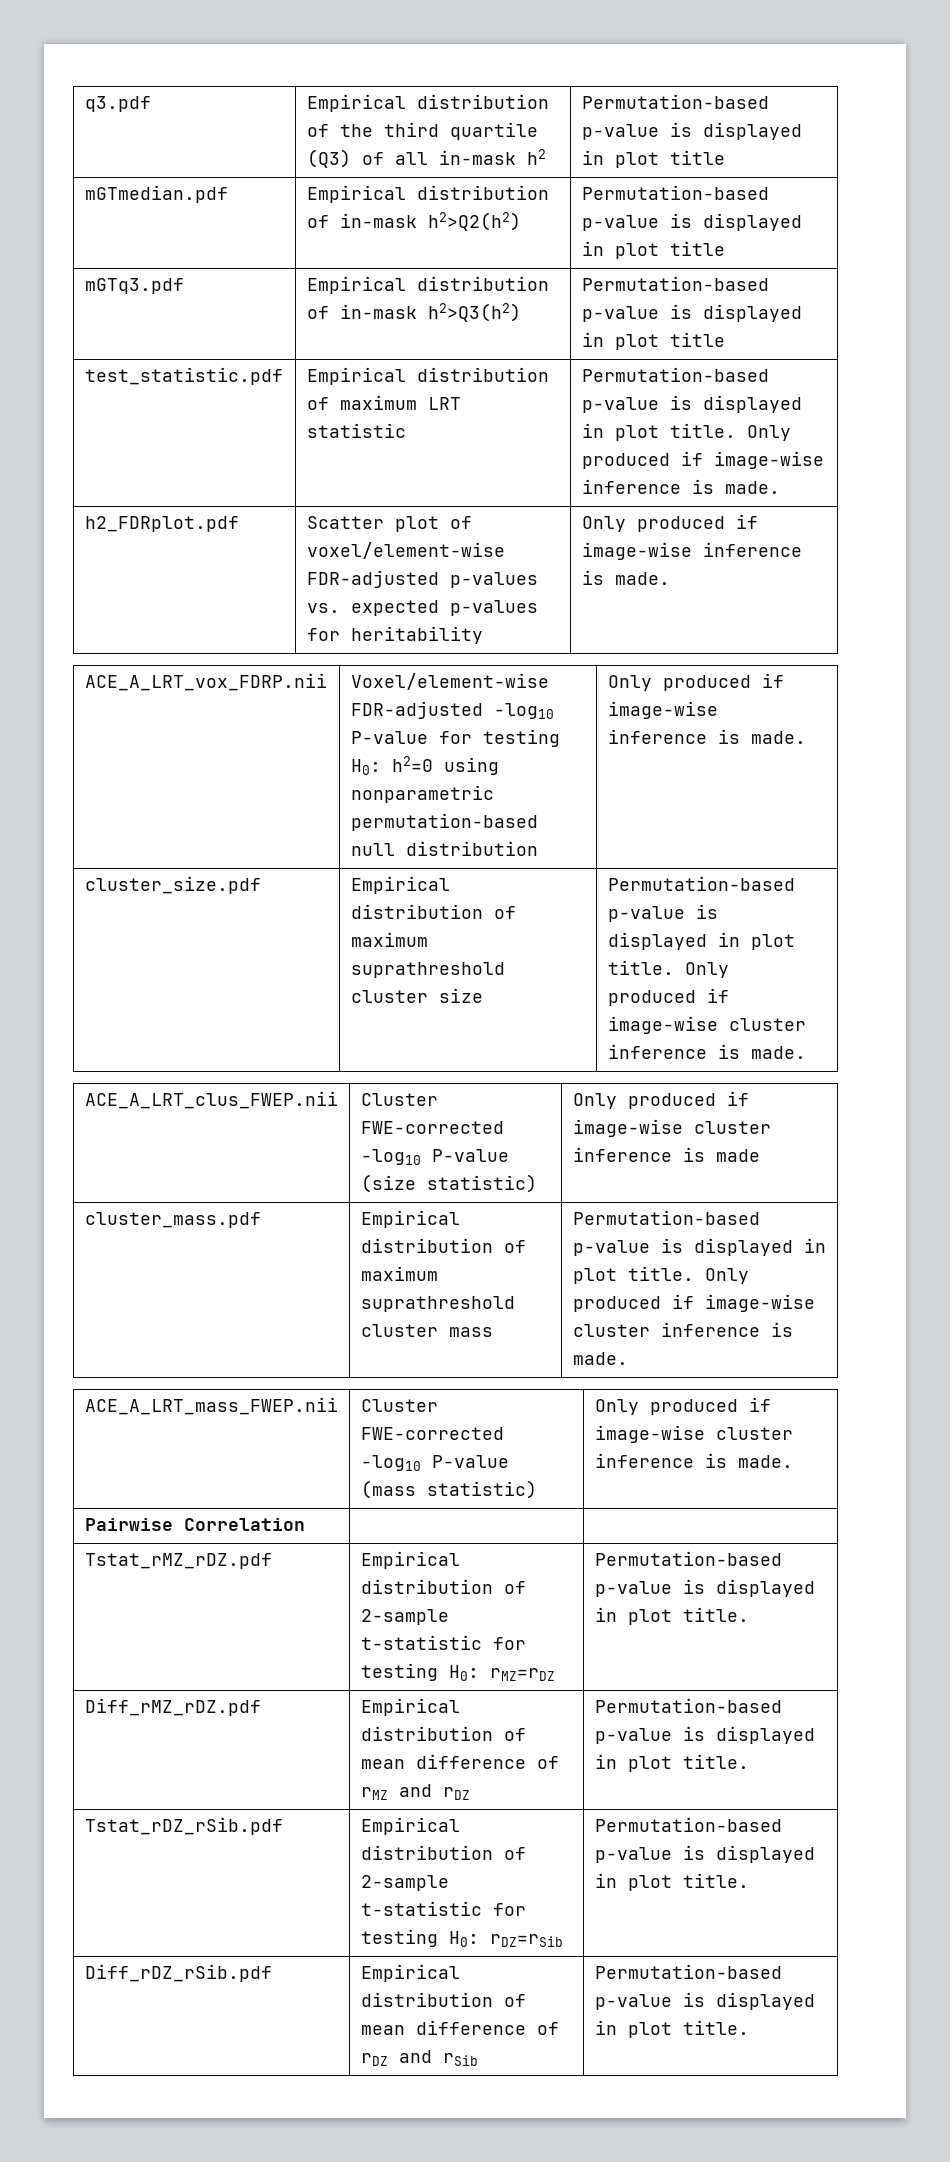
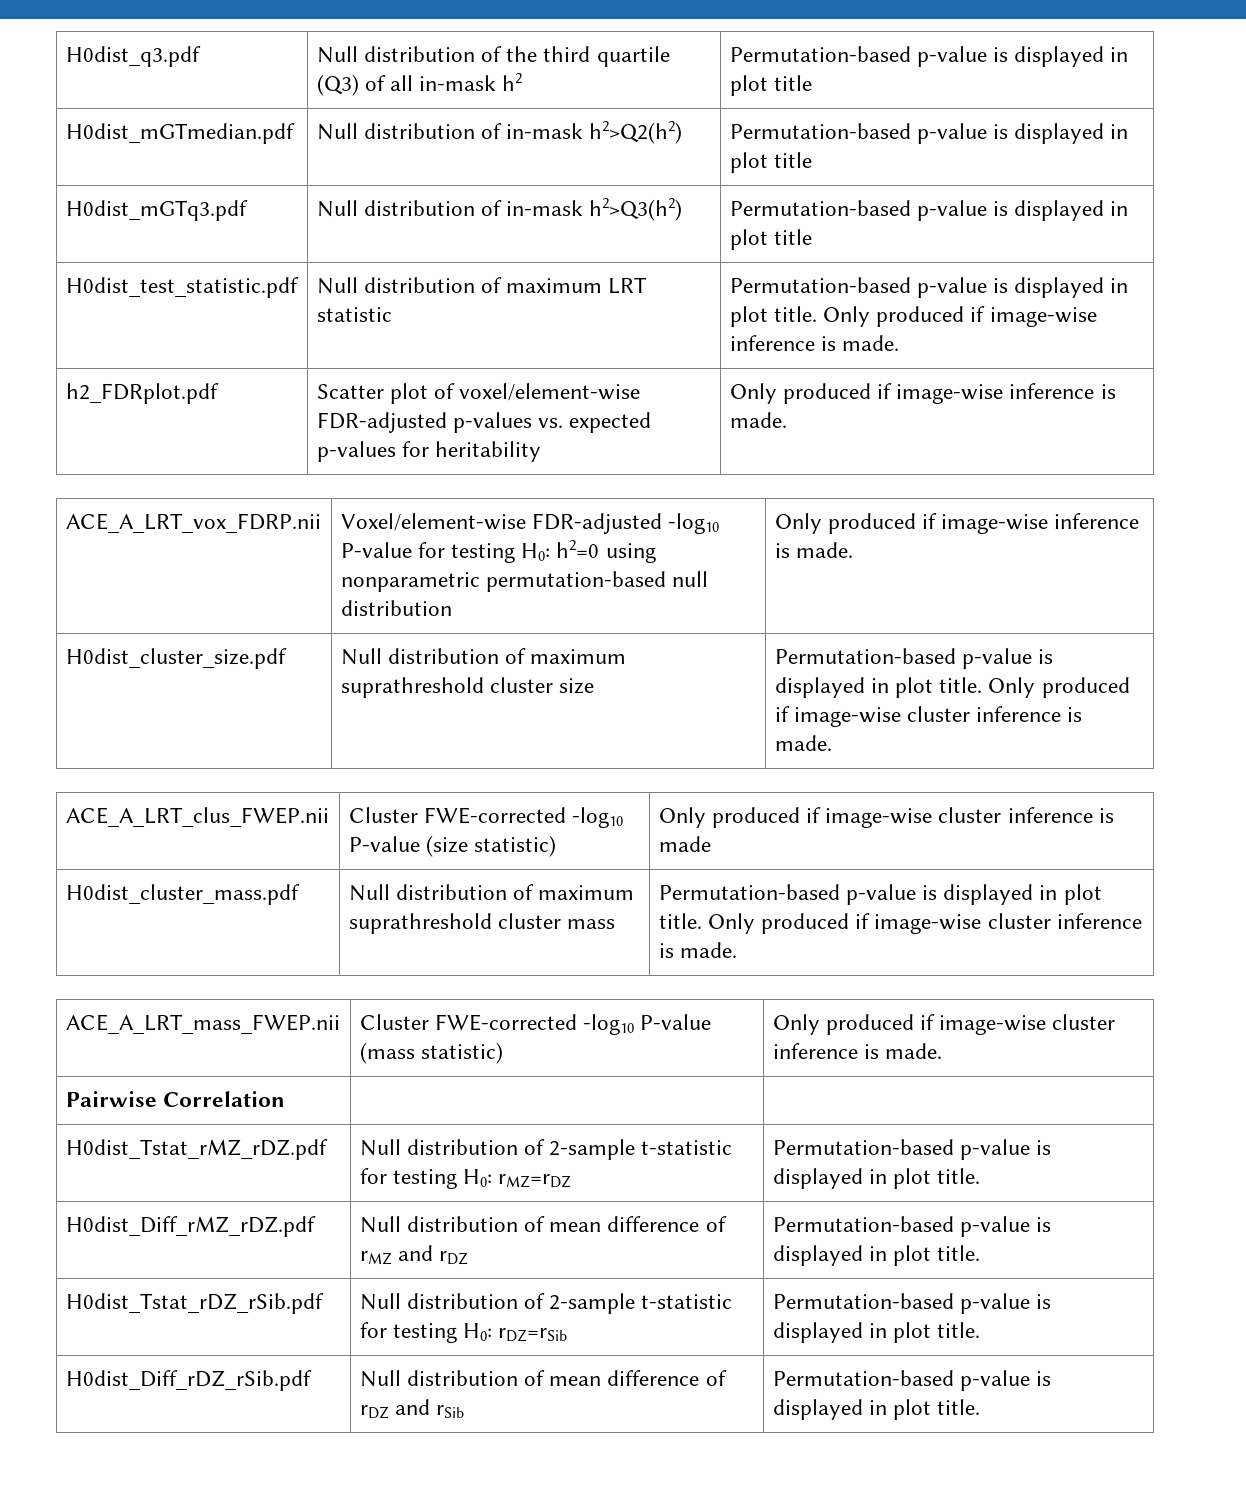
[84,96,151,112] [306,94,406,112] q3.pdf | Empirical -> [65,46,201,67] [316,46,358,63] H0dist_q3.pdf | Null
[84,185,228,203] [306,185,406,203] mGTmedian.pdf | Empirical -> [65,123,295,144] [316,123,358,140] H0dist_mGTmedian.pdf | Null
[84,278,184,294] [306,276,406,294] mGTq3.pdf | Empirical -> [65,200,248,221] [316,200,358,217] H0dist_mGTq3.pdf | Null
[84,367,283,385] [306,367,406,385] test_statistic.pdf | Empirical -> [65,277,299,298] [316,277,358,294] H0dist_test_statistic.pdf | Null
[84,876,261,894] [350,876,450,894] cluster_size.pdf | Empirical -> [65,648,287,669] [340,648,382,665] H0dist_cluster_size.pdf | Null
[84,1212,261,1228] [360,1210,460,1228] cluster_mass.pdf | Empirical -> [65,884,300,905] [348,884,390,901] H0dist_cluster_mass.pdf | Null
[84,1553,272,1569] [360,1551,460,1569] Tstat_rMZ_rDZ.pdf | Empirical -> [65,1139,328,1160] [359,1139,401,1156] H0dist_Tstat_rMZ_rDZ.pdf | Null
[84,1698,261,1716] [360,1698,460,1716] Diff_rMZ_rDZ.pdf | Empirical -> [65,1216,316,1237] [359,1216,401,1233] H0dist_Diff_rMZ_rDZ.pdf | Null
[84,1817,283,1835] [360,1817,460,1835] Tstat_rDZ_rSib.pdf | Empirical -> [65,1293,324,1314] [359,1293,401,1310] H0dist_Tstat_rDZ_rSib.pdf | Null
[84,1964,272,1982] [360,1964,460,1982] Diff_rDZ_rSib.pdf | Empirical -> [65,1370,312,1391] [359,1370,401,1387] H0dist_Diff_rDZ_rSib.pdf | Null

